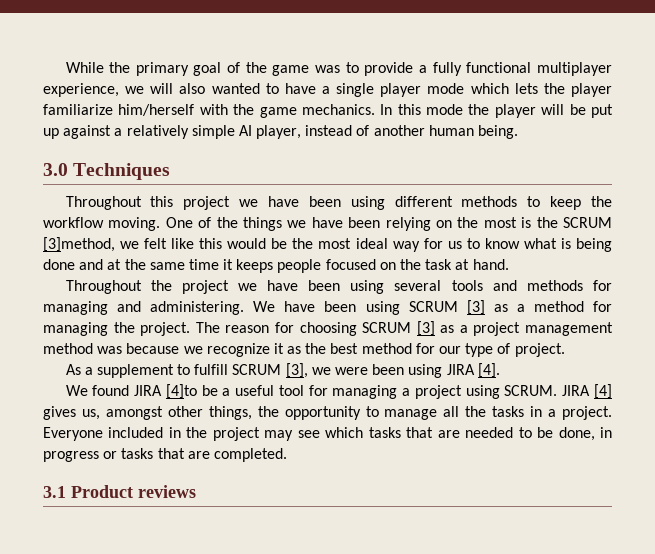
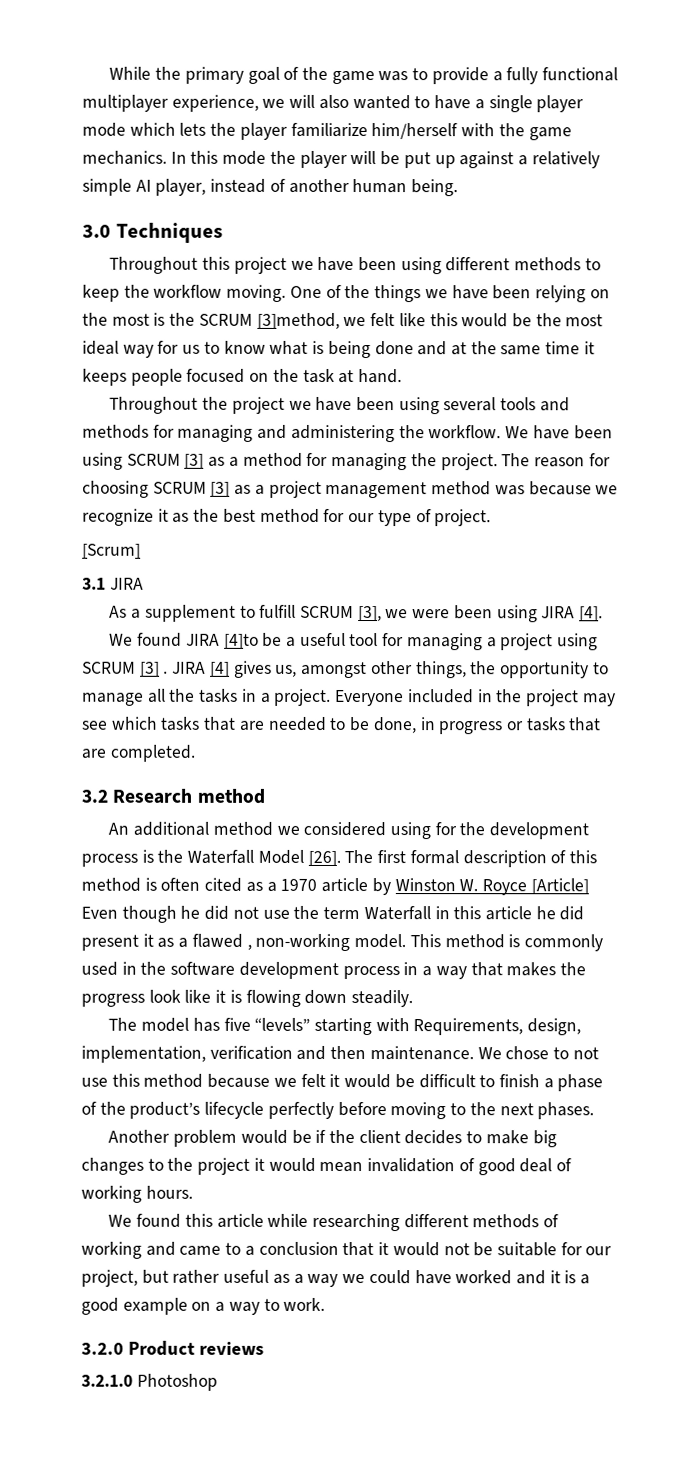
[150,301,245,315] administering. -> [290,424,502,443] administering the workflow.
(565, 350) none -> [82,543,141,559] [82,577,144,590] // [Scrum] // 3.1 JIRA
[504,385,558,396] SCRUM. -> [82,661,169,677] SCRUM [3] .
[43,486,66,498] 3.1 -> [81,788,265,804] [108,821,590,840] [81,849,597,868] [81,877,589,896] [81,905,585,923] [81,933,603,952] [81,961,586,980] [81,989,414,1008] [108,1017,582,1036] [81,1045,599,1063] [81,1073,604,1092] [81,1101,595,1120] [108,1129,557,1148] [81,1157,572,1176] [81,1185,193,1203] [108,1213,560,1232] [81,1241,613,1259] [81,1269,591,1287] [81,1297,326,1315] [81,1342,124,1355] 3.2 Research method // An additional method we considered using for the development process is the Waterfall Model [26]. The first formal description of this method is often cited as a 1970 article by Winston W. Royce [Article] Even though he did not use the term Waterfall in this article he did present it as a flawed , non-working model. This method is commonly used in the software development process in a way that makes the progress look like it is flowing down steadily. // The model has five “levels” starting with Requirements, design, implementation, verification and then maintenance. We chose to not use this method because we felt it would be difficult to finish a phase of the product’s lifecycle perfectly before moving to the next phases. // Another problem would be if the client decides to make big changes to the project it would mean invalidation of good deal of working hours. // We found this article while researching different methods of working and came to a conclusion that it would not be suitable for our project, but rather useful as a way we could have worked and it is a good example on a way to work. // 3.2.0
(196, 491) none -> [81,1373,218,1391] // 3.2.1.0 Photoshop

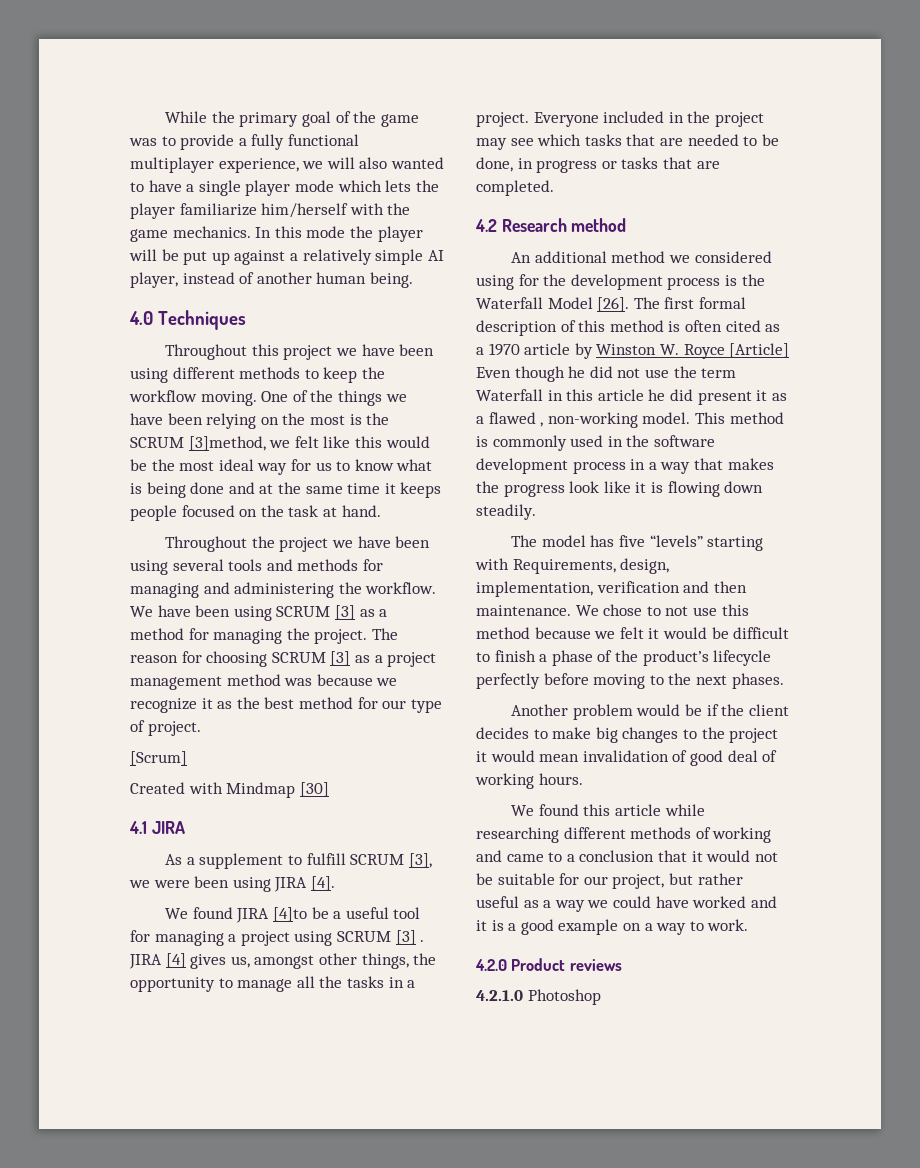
[82,224,111,238] 3.0 -> [129,311,153,325] 4.0
[82,577,106,590] 3.1 -> [130,782,329,798] [129,821,147,834] Created with Mindmap [30] // 4.1
[81,789,108,803] 3.2 -> [475,219,497,232] 4.2
[81,1342,124,1355] 3.2.0 -> [475,959,507,971] 4.2.0
[81,1374,133,1387] 3.2.1.0 -> [476,990,523,1001] 4.2.1.0

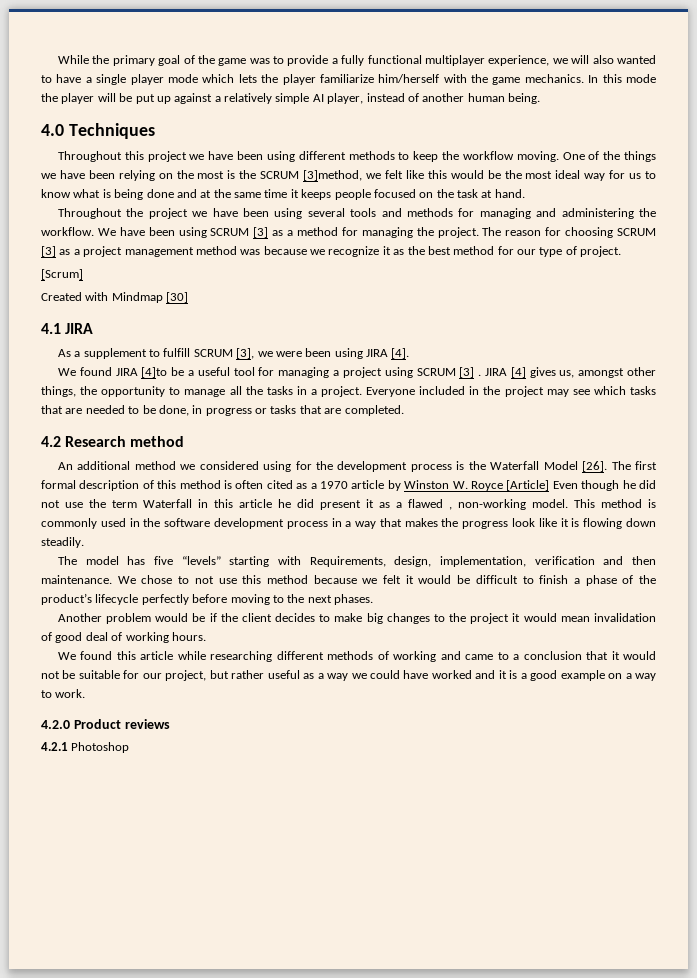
[476,990,523,1001] 4.2.1.0 -> [41,742,68,751] 4.2.1

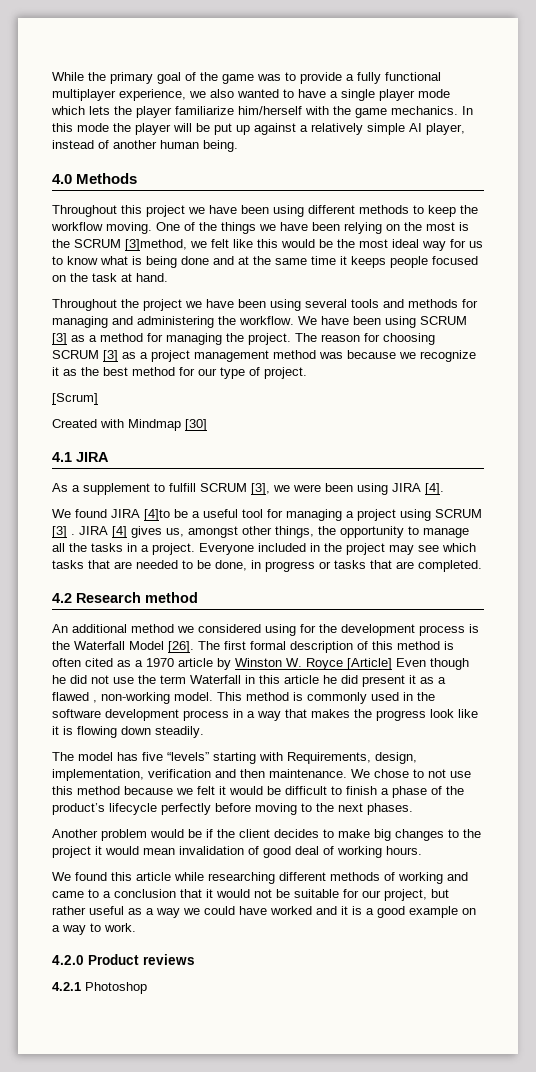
[571,55,590,64] will -> (206, 94) none
[68,123,155,139] Techniques -> [76,173,138,184] Methods

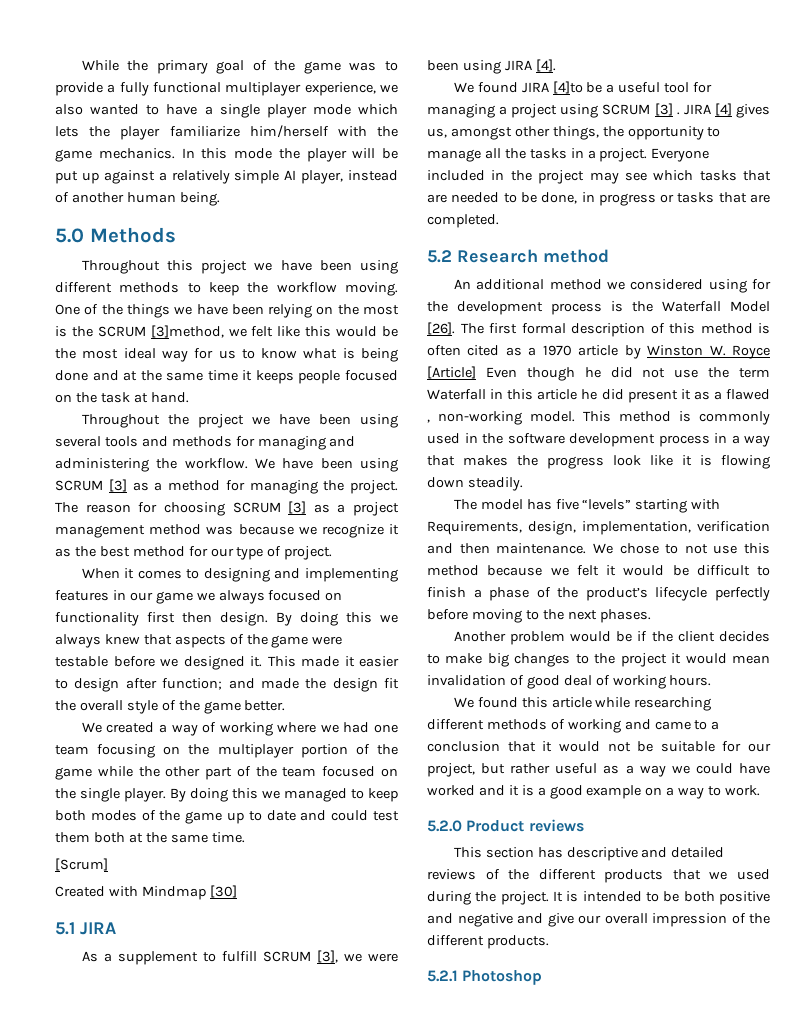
[52,174,72,184] 4.0 -> [55,228,84,243] 5.0
(307, 373) none -> [81,568,398,582] [55,590,343,604] [55,612,398,626] [55,634,343,648] [55,656,399,670] [55,678,399,692] [55,700,286,714] [81,722,399,736] [55,744,398,758] [55,766,398,780] [55,788,398,802] [55,810,400,824] [55,832,245,843] // When it comes to designing and implementing features in our game we always focused on functionality first then design. By doing this we always knew that aspects of the game were testable before we designed it. This made it easier to design after function; and made the design fit the overall style of the game better. // We created a way of working where we had one team focusing on the multiplayer portion of the game while the other part of the team focused on the single player. By doing this we managed to keep both modes of the game up to date and could test them both at the same time.
[52,452,72,462] 4.1 -> [55,922,75,935] 5.1
[52,593,72,603] 4.2 -> [427,250,452,263] 5.2
[52,955,84,965] 4.2.0 -> [427,820,462,832] 5.2.0
[52,982,81,991] 4.2.1 -> [453,847,725,861] [427,869,770,883] [427,891,770,905] [427,913,770,927] [427,935,549,949] [427,970,458,982] This section has descriptive and detailed reviews of the different products that we used during the project. It is intended to be both positive and negative and give our overall impression of the different products. // 5.2.1

